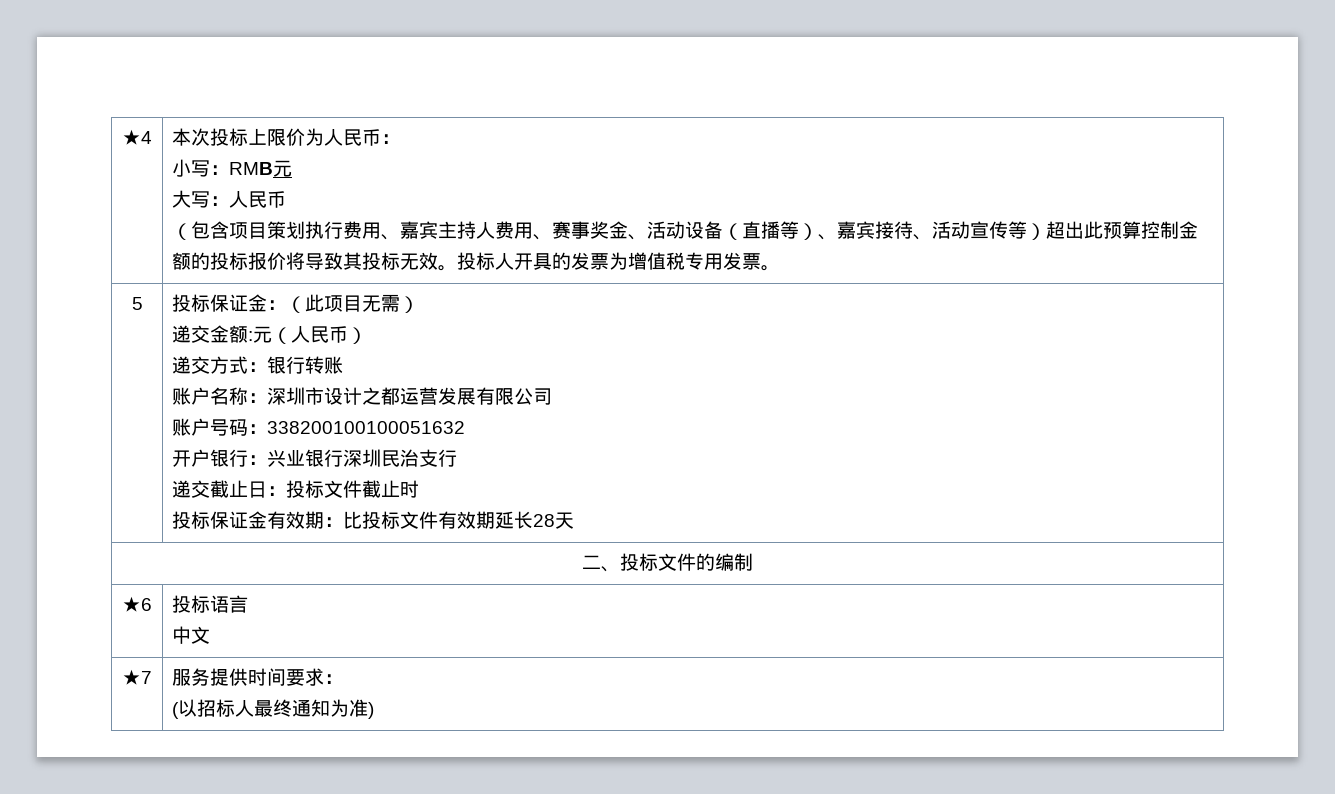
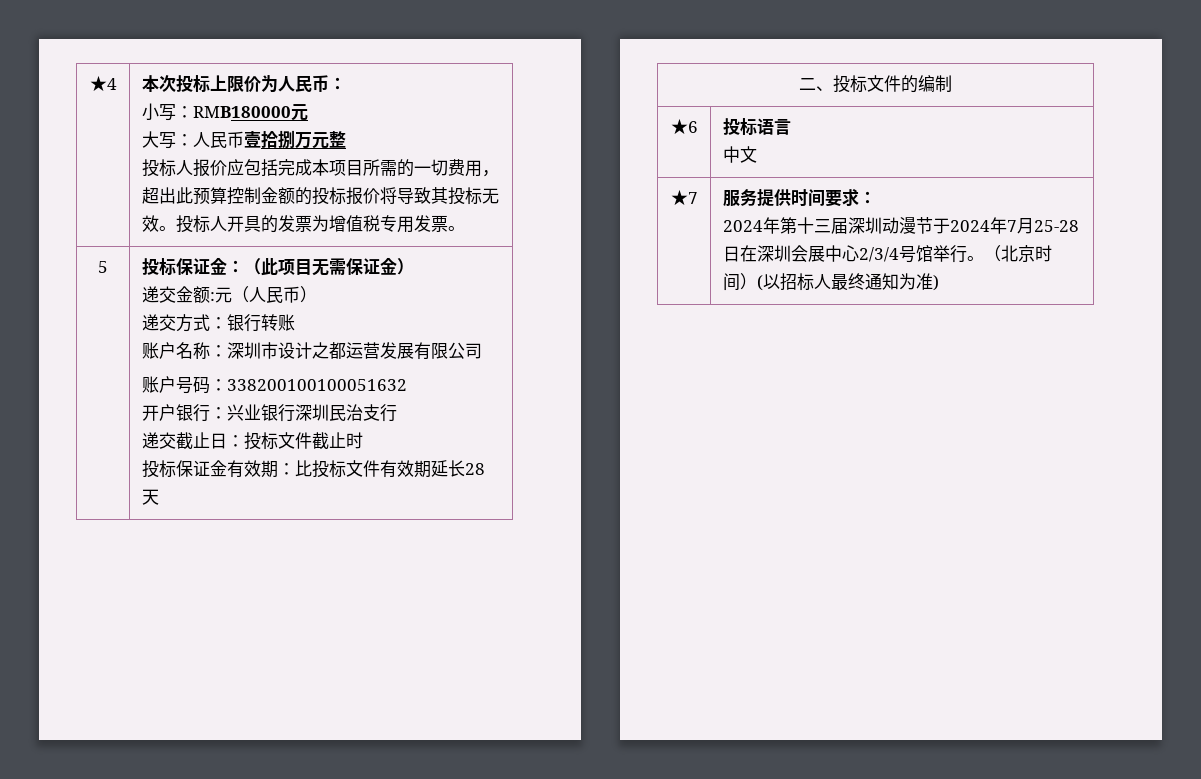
[229,162,274,175] RMB -> [192,106,291,118] RMB180000
[172,221,1047,240] // （包含项目策划执行费用、嘉宾主持人费用、赛事奖金、活动设备（直播等）、嘉宾接待、活动宣传等） -> [243,130,346,149] [141,159,499,177] 壹拾捌万元整 // 投标人报价应包括完成本项目所需的一切费用，
(401, 303) none -> [345,257,397,275] 保证金
(344, 679) none -> [722,217,1079,234] [722,245,1052,263] [722,273,757,291] 2024年第十三届深圳动漫节于2024年7月25-28日在深圳会展中心2/3/4号馆举行。（北京时间）

